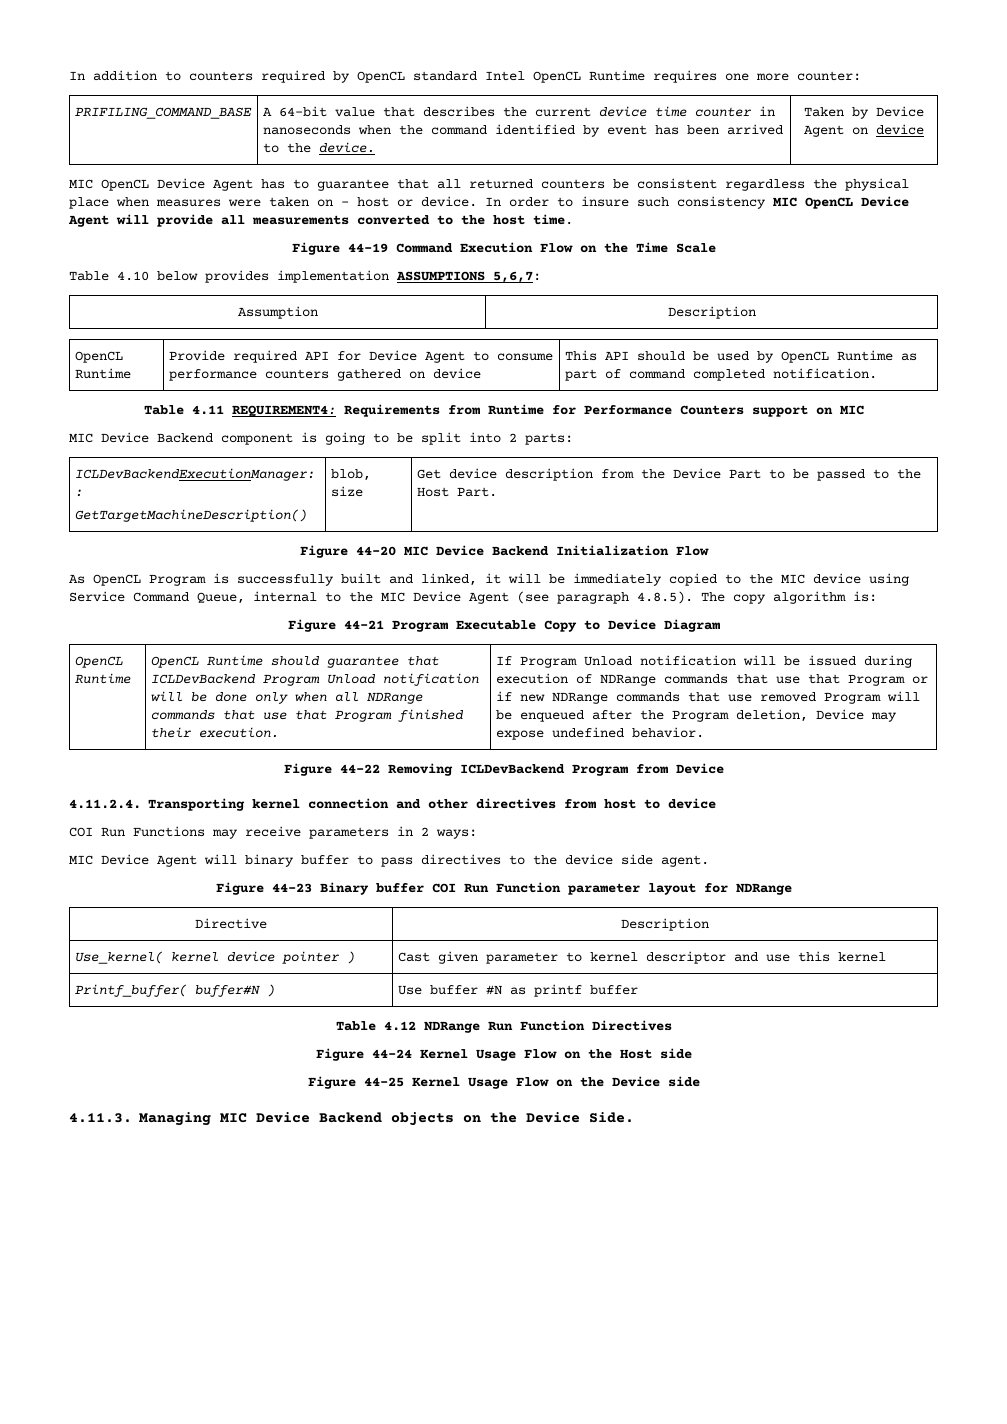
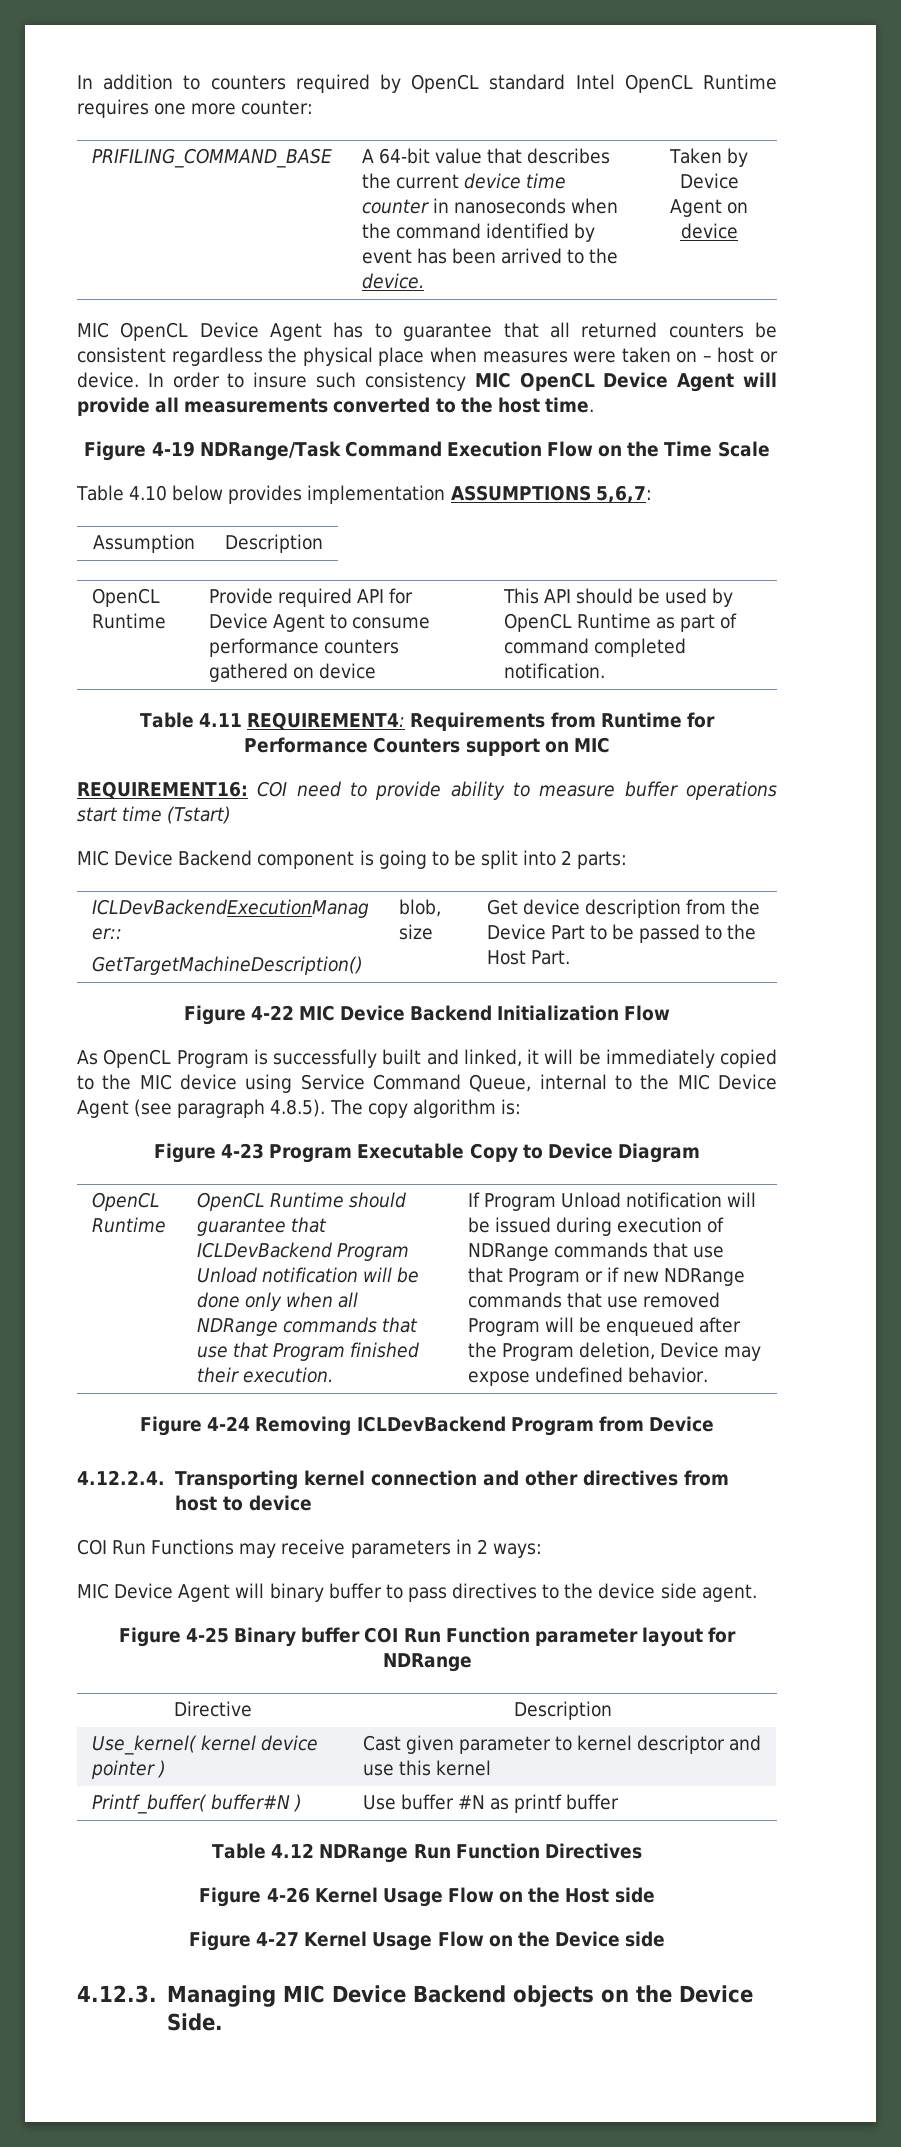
[347,243,388,253] 44-19 -> [151,441,341,461] 4-19 NDRange/Task
(864, 410) none -> [77,781,777,800] [77,806,232,824] // REQUIREMENT16: COI need to provide ability to measure buffer operations start time (Tstart)
[355,546,396,556] 44-20 -> [250,1005,294,1020] 4-22
[343,620,384,629] 44-21 -> [221,1143,265,1159] 4-23
[339,764,380,773] 44-22 -> [207,1416,251,1431] 4-24
[69,799,141,809] 4.11.2.4. -> [77,1470,165,1485] 4.12.2.4.
[271,883,312,893] 44-23 -> [186,1627,230,1643] 4-25
[371,1049,412,1058] 44-24 -> [266,1887,310,1903] 4-26
[363,1077,404,1087] 44-25 -> [256,1931,300,1946] 4-27
[69,1113,132,1123] 4.11.3. -> [77,1985,157,2003] 4.12.3.

